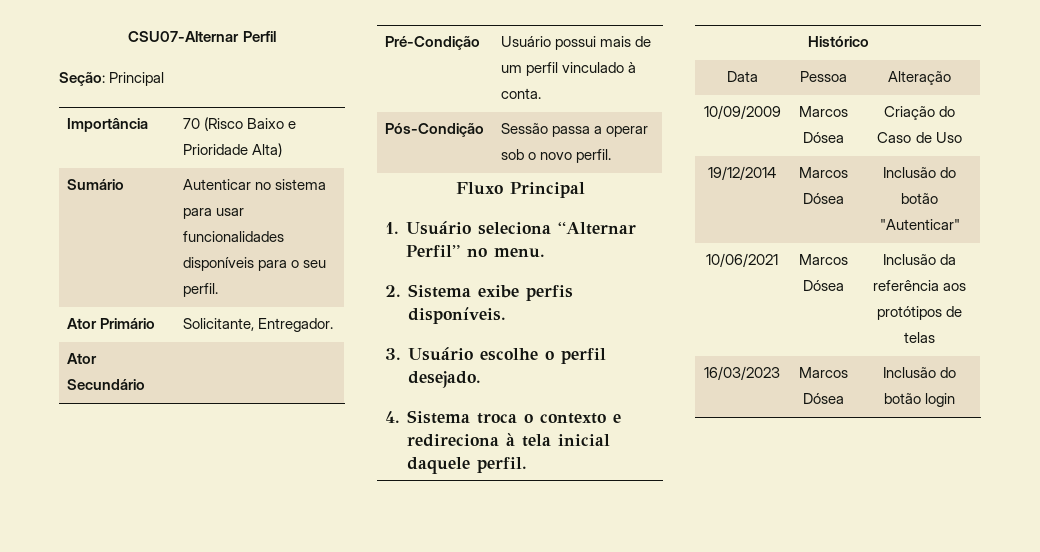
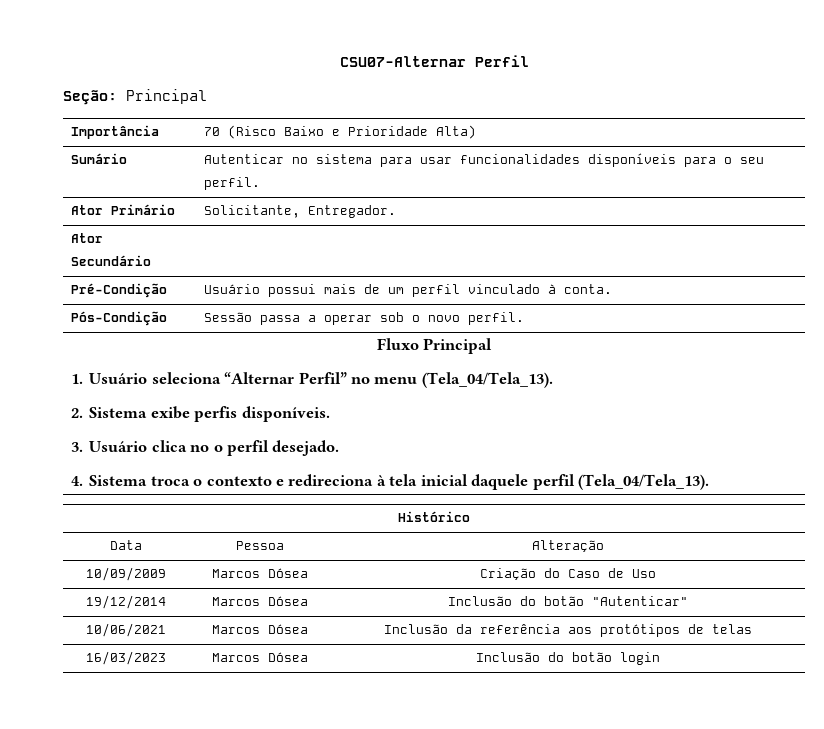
[494,248,546,258] menu. -> [374,372,553,388] menu (Tela_04/Tela_13).
[480,348,539,361] escolhe -> [151,440,210,452] clica no
[477,457,528,473] perfil. -> [532,474,710,490] perfil (Tela_04/Tela_13).

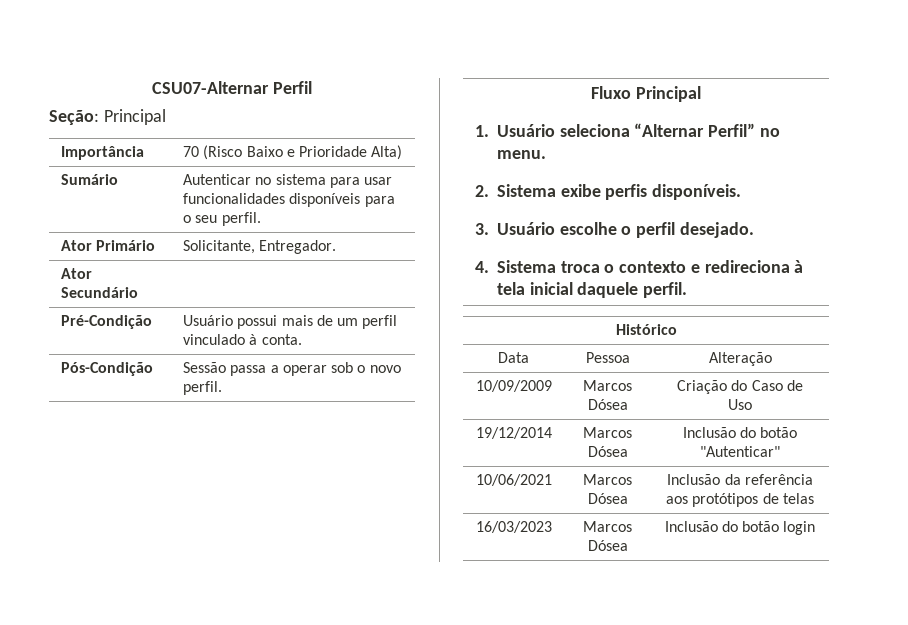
[374,372,553,388] menu (Tela_04/Tela_13). -> [496,150,546,159] menu.
[151,440,210,452] clica no -> [559,222,617,235] escolhe
[532,474,710,490] perfil (Tela_04/Tela_13). -> [643,282,688,298] perfil.

